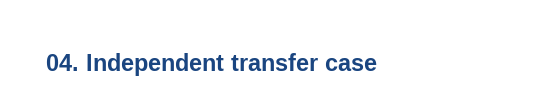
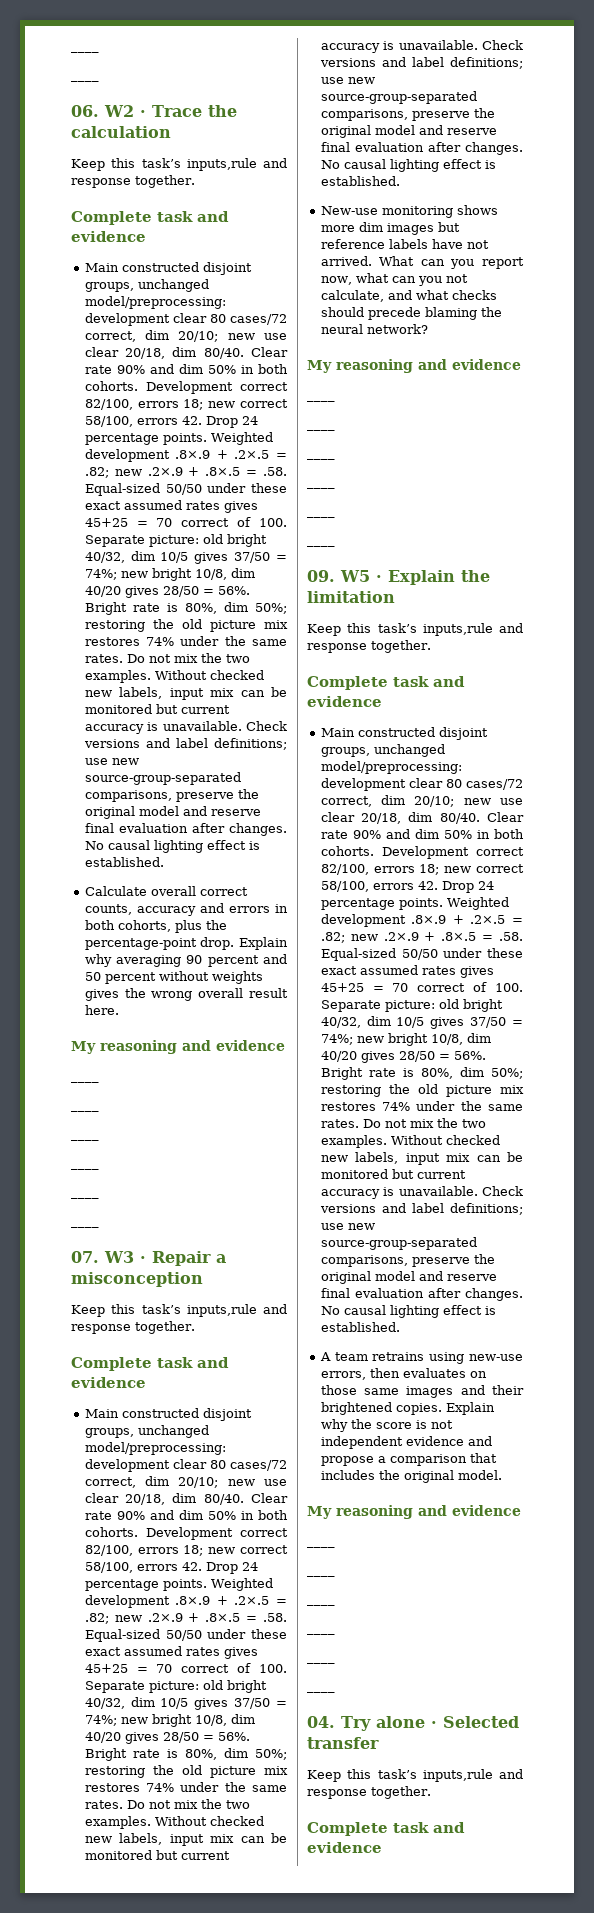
[46,53,377,76] 04. Independent transfer case -> [71,50,99,53] [71,79,99,82] [71,105,237,117] [71,126,171,138] [71,158,287,171] [71,175,195,188] [71,211,229,225] [71,231,146,242] [84,262,252,275] [84,279,209,292] [84,296,226,309] [84,313,287,326] [84,330,287,342] [84,347,288,359] [84,364,288,374] [84,381,288,394] [84,399,288,410] [84,416,258,428] [84,432,273,445] [84,449,287,462] [84,467,287,478] [84,483,287,496] [84,500,258,513] [84,517,287,527] [84,534,267,547] [84,551,287,564] [84,568,255,581] [84,586,250,598] [84,602,287,615] [84,619,288,632] [84,636,287,646] [84,653,250,663] [84,670,264,683] [84,687,287,700] [84,704,230,714] [84,721,287,734] [83,738,287,750] [84,758,139,765] [84,772,241,785] [84,789,259,802] [84,806,261,819] [84,823,287,836] [84,840,260,853] [84,857,164,867] [84,886,248,896] [84,903,288,916] [84,920,227,933] [84,937,288,950] [84,954,287,967] [84,971,263,984] [84,988,288,1001] [84,1005,119,1015] [71,1040,285,1054] [71,1080,99,1083] [71,1109,99,1112] [71,1138,99,1141] [71,1167,99,1170] [71,1196,99,1199] [71,1225,99,1228] [71,1251,226,1266] [71,1272,203,1287] [71,1304,287,1317] [71,1321,195,1334] [71,1357,229,1371] [71,1377,146,1388] [84,1408,252,1421] [84,1425,209,1438] [84,1442,226,1455] [84,1459,287,1472] [84,1476,287,1488] [84,1493,288,1505] [84,1510,288,1520] [84,1527,288,1540] [84,1545,288,1556] [84,1562,258,1574] [84,1578,273,1591] [84,1595,287,1608] [84,1613,287,1624] [84,1629,287,1642] [84,1646,258,1659] [84,1663,287,1673] [84,1680,267,1693] [84,1697,287,1710] [84,1714,255,1727] [84,1732,250,1744] [84,1748,287,1761] [84,1765,288,1778] [84,1782,287,1792] [84,1799,250,1809] [84,1816,264,1829] [84,1833,287,1846] [84,1850,230,1860] [320,40,523,53] [319,57,523,69] [320,77,375,84] [320,91,477,104] [320,108,495,121] [320,125,497,138] [320,142,523,155] [320,159,496,172] [320,176,400,186] [320,205,498,218] [320,222,460,235] [320,239,489,249] [320,256,524,269] [320,273,468,286] [320,290,497,302] [320,307,502,320] [320,324,428,334] [307,359,521,373] [307,399,335,402] [307,428,335,431] [307,457,335,460] [307,486,335,489] [307,515,335,518] [307,544,335,547] [307,570,490,585] [307,591,395,603] [307,623,523,636] [307,640,431,653] [307,676,465,690] [307,696,382,707] [320,727,488,740] [320,744,445,757] [320,761,462,774] [320,778,523,791] [320,795,523,807] [320,812,524,824] [320,829,524,839] [320,846,524,859] [320,864,524,875] [320,881,494,893] [320,897,509,910] [320,914,523,927] [320,932,523,943] [320,948,523,961] [320,965,494,978] [320,982,523,992] [320,999,503,1012] [320,1016,523,1029] [320,1033,491,1046] [320,1051,486,1063] [320,1067,523,1080] [320,1084,524,1097] [320,1101,523,1111] [320,1118,486,1128] [320,1135,500,1148] [320,1152,523,1165] [320,1169,466,1179] [320,1186,523,1199] [319,1203,523,1215] [320,1223,375,1230] [320,1237,477,1250] [320,1254,495,1267] [320,1271,497,1284] [320,1288,523,1301] [320,1305,496,1318] [320,1322,400,1332] [319,1352,523,1364] [320,1368,487,1380] [320,1385,524,1398] [320,1402,495,1415] [320,1419,453,1432] [320,1436,492,1449] [320,1453,497,1466] [320,1470,502,1483] [307,1505,521,1519] [307,1545,335,1548] [307,1574,335,1577] [307,1603,335,1606] [307,1632,335,1635] [307,1661,335,1664] [307,1690,335,1693] [307,1716,519,1731] [307,1737,379,1749] [307,1769,523,1782] [307,1786,431,1799] [307,1822,465,1836] [307,1842,382,1853] ____ // ____ // 06. W2 · Trace the calculation // Keep this task’s inputs,rule and response together. // Complete task and evidence // Main constructed disjoint groups, unchanged model/preprocessing: development clear 80 cases/72 correct, dim 20/10; new use clear 20/18, dim 80/40. Clear rate 90% and dim 50% in both cohorts. Development correct 82/100, errors 18; new correct 58/100, errors 42. Drop 24 percentage points. Weighted development .8×.9 + .2×.5 = .82; new .2×.9 + .8×.5 = .58. Equal-sized 50/50 under these exact assumed rates gives 45+25 = 70 correct of 100. Separate picture: old bright 40/32, dim 10/5 gives 37/50 = 74%; new bright 10/8, dim 40/20 gives 28/50 = 56%. Bright rate is 80%, dim 50%; restoring the old picture mix restores 74% under the same rates. Do not mix the two examples. Without checked new labels, input mix can be monitored but current accuracy is unavailable. Check versions and label definitions; use new source-group-separated comparisons, preserve the original model and reserve final evaluation after changes. No causal lighting effect is established. // Calculate overall correct counts, accuracy and errors in both cohorts, plus the percentage-point drop. Explain why averaging 90 percent and 50 percent without weights gives the wrong overall result here. // My reasoning and evidence // ____ // ____ // ____ // ____ // ____ // ____ // 07. W3 · Repair a misconception // Keep this task’s inputs,rule and response together. // Complete task and evidence // Main constructed disjoint groups, unchanged model/preprocessing: development clear 80 cases/72 correct, dim 20/10; new use clear 20/18, dim 80/40. Clear rate 90% and dim 50% in both cohorts. Development correct 82/100, errors 18; new correct 58/100, errors 42. Drop 24 percentage points. Weighted development .8×.9 + .2×.5 = .82; new .2×.9 + .8×.5 = .58. Equal-sized 50/50 under these exact assumed rates gives 45+25 = 70 correct of 100. Separate picture: old bright 40/32, dim 10/5 gives 37/50 = 74%; new bright 10/8, dim 40/20 gives 28/50 = 56%. Bright rate is 80%, dim 50%; restoring the old picture mix restores 74% under the same rates. Do not mix the two examples. Without checked new labels, input mix can be monitored but current accuracy is unavailable. Check versions and label definitions; use new source-group-separated comparisons, preserve the original model and reserve final evaluation after changes. No causal lighting effect is established. // New-use monitoring shows more dim images but reference labels have not arrived. What can you report now, what can you not calculate, and what checks should precede blaming the neural network? // My reasoning and evidence // ____ // ____ // ____ // ____ // ____ // ____ // 09. W5 · Explain the limitation // Keep this task’s inputs,rule and response together. // Complete task and evidence // Main constructed disjoint groups, unchanged model/preprocessing: development clear 80 cases/72 correct, dim 20/10; new use clear 20/18, dim 80/40. Clear rate 90% and dim 50% in both cohorts. Development correct 82/100, errors 18; new correct 58/100, errors 42. Drop 24 percentage points. Weighted development .8×.9 + .2×.5 = .82; new .2×.9 + .8×.5 = .58. Equal-sized 50/50 under these exact assumed rates gives 45+25 = 70 correct of 100. Separate picture: old bright 40/32, dim 10/5 gives 37/50 = 74%; new bright 10/8, dim 40/20 gives 28/50 = 56%. Bright rate is 80%, dim 50%; restoring the old picture mix restores 74% under the same rates. Do not mix the two examples. Without checked new labels, input mix can be monitored but current accuracy is unavailable. Check versions and label definitions; use new source-group-separated comparisons, preserve the original model and reserve final evaluation after changes. No causal lighting effect is established. // A team retrains using new-use errors, then evaluates on those same images and their brightened copies. Explain why the score is not independent evidence and propose a comparison that includes the original model. // My reasoning and evidence // ____ // ____ // ____ // ____ // ____ // ____ // 04. Try alone · Selected transfer // Keep this task’s inputs,rule and response together. // Complete task and evidence

